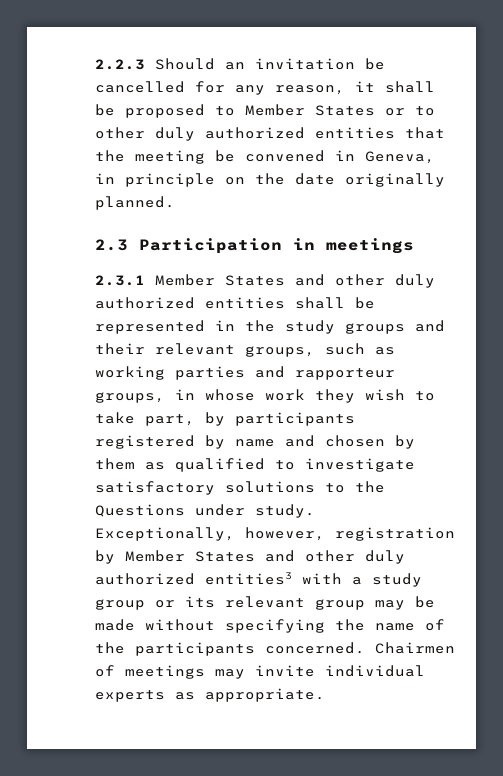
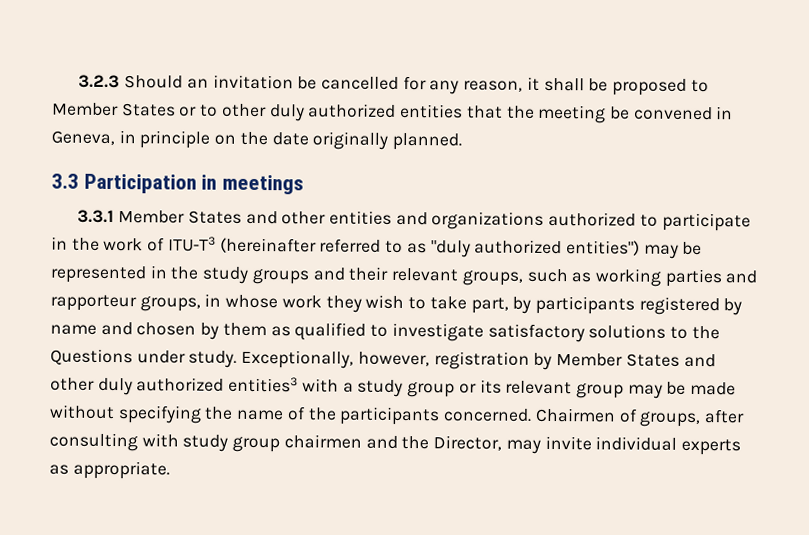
[95,59,145,70] 2.2.3 -> [78,74,121,89] 3.2.3
[95,239,128,251] 2.3 -> [51,173,79,189] 3.3
[95,274,435,288] [95,297,345,309] 2.3.1 Member States and other duly authorized entities shall -> [77,209,751,232] [51,236,679,259] 3.3.1 Member States and other entities and organizations authorized to participate in the work of ITU-T3 (hereinafter referred to as "duly authorized entities") may
[125,665,205,679] meetings -> [639,409,745,428] [49,432,503,453] groups, after consulting with study group chairmen and the Director,

